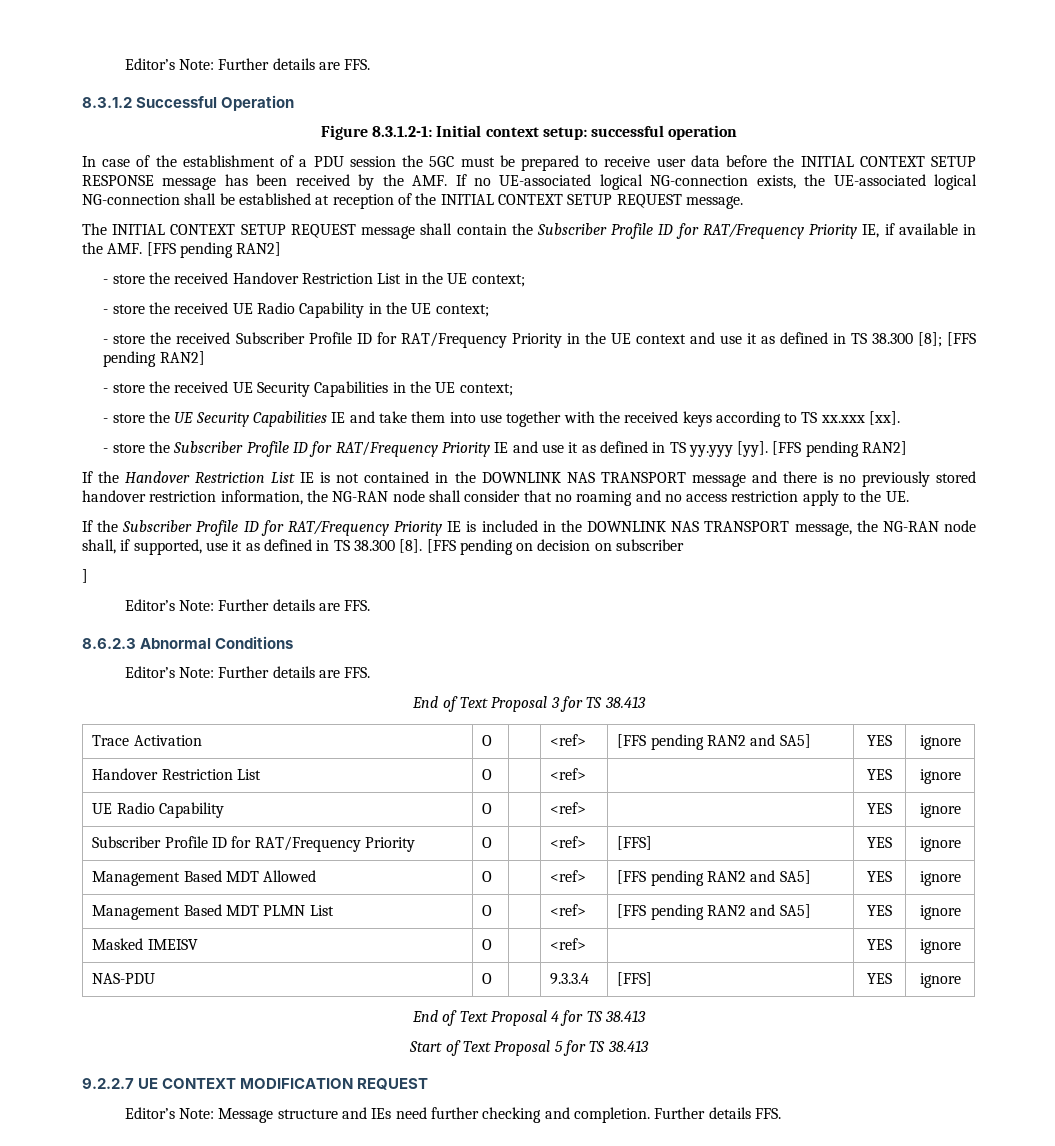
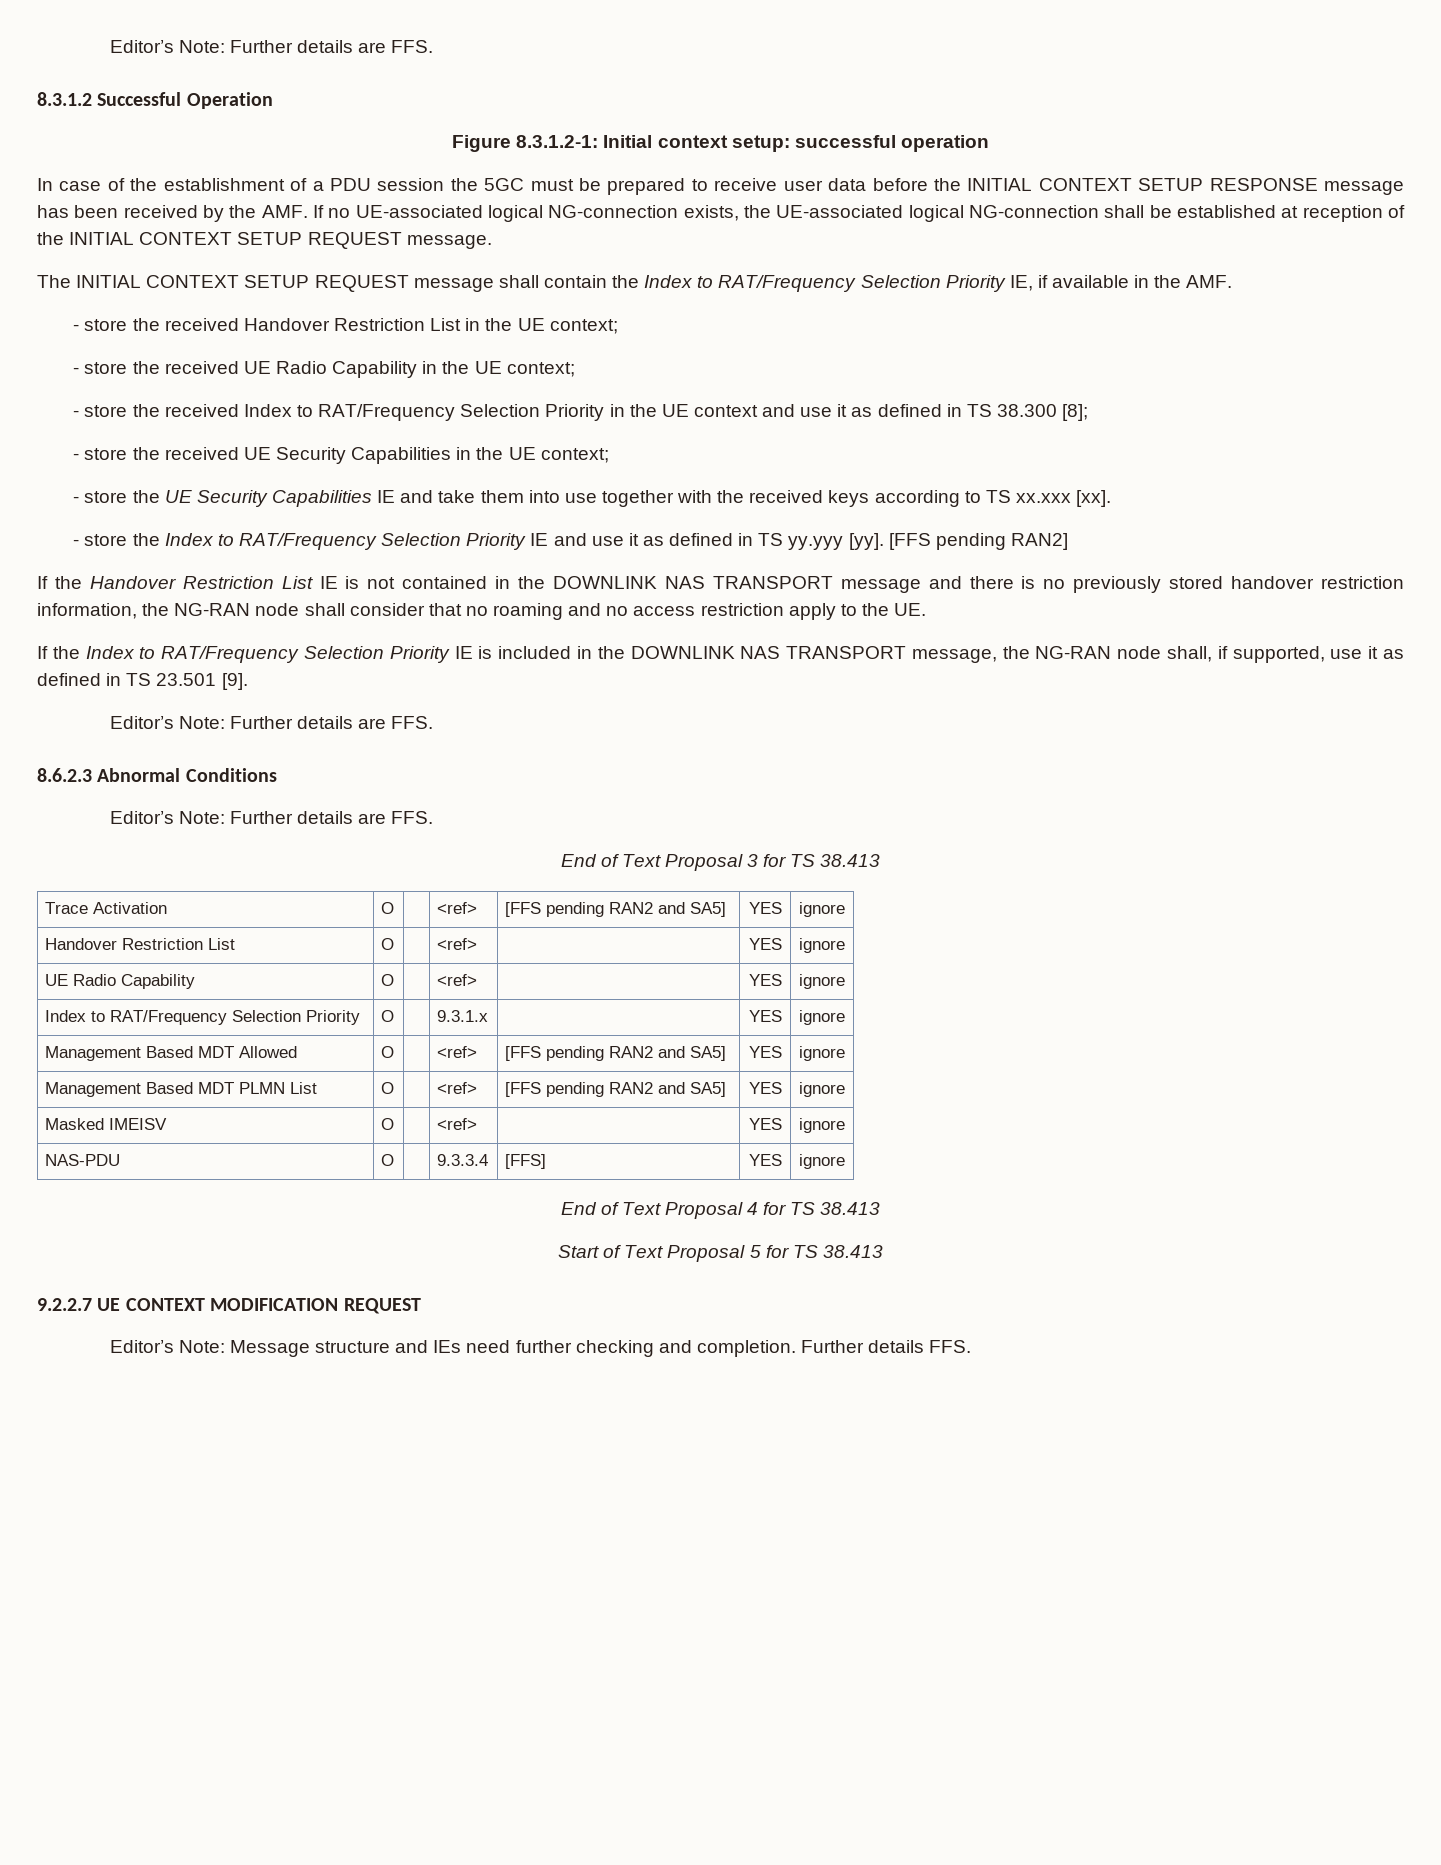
[537,223,804,239] Subscriber Profile ID for RAT/Frequency -> [644,275,941,292] Index to RAT/Frequency Selection
[146,242,282,258] [FFS pending RAN2] -> (1233, 281) none
[235,332,507,348] Subscriber Profile ID for RAT/Frequency -> [243,404,541,421] Index to RAT/Frequency Selection
[946,332,976,346] [103,351,205,367] [FFS pending RAN2] -> (1089, 412) none
[173,441,438,457] Subscriber Profile ID for RAT/Frequency -> [164,533,462,550] Index to RAT/Frequency Selection
[122,520,389,536] Subscriber Profile ID for RAT/Frequency -> [85,646,384,663] Index to RAT/Frequency Selection
[353,539,685,555] [82,569,88,583] 38.300 [8]. [FFS pending on decision on subscriber // ] -> [156,673,248,690] 23.501 [9].
[92,836,361,852] Subscriber Profile ID for RAT/Frequency -> [45,1010,302,1025] Index to RAT/Frequency Selection
[550,836,587,848] [617,836,653,850] <ref> | [FFS] -> [437,1010,489,1022] 9.3.1.x |

